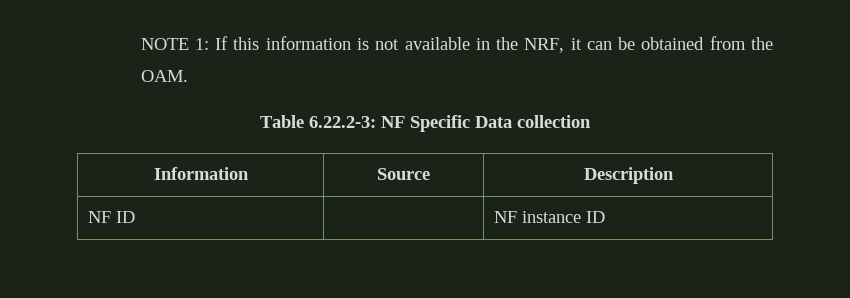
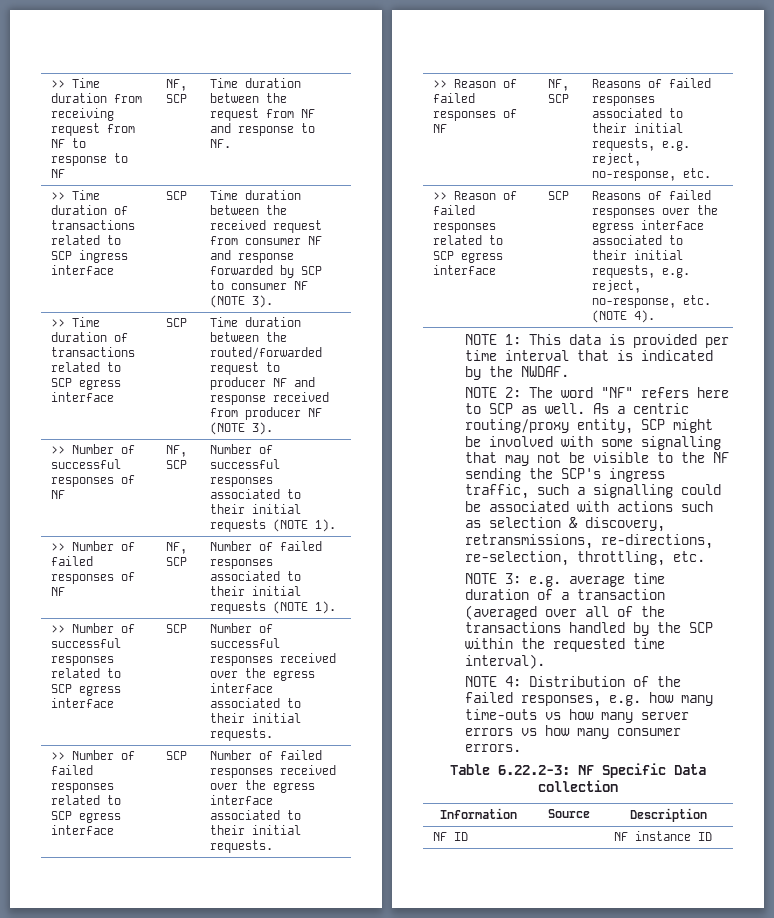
[140,36,773,53] [140,70,188,82] NOTE 1: If this information is not available in the NRF, it can be obtained from the OAM. -> [50,78,100,88] [50,93,142,103] [50,108,114,121] [50,123,135,136] [50,138,86,148] [50,153,128,166] [50,169,65,178] [165,79,187,91] [165,94,187,103] [209,78,301,88] [209,93,287,103] [209,108,315,121] [209,123,315,136] [209,139,231,148] [50,190,100,200] [50,205,128,215] [50,220,135,230] [50,235,121,245] [50,250,128,263] [50,265,114,275] [165,191,187,200] [209,190,301,200] [209,205,287,215] [209,220,322,233] [209,236,322,245] [209,250,294,263] [209,265,322,278] [209,280,308,290] [209,295,273,308] [50,317,100,327] [50,332,128,342] [50,347,135,357] [50,362,121,372] [50,378,121,390] [50,392,114,402] [165,318,187,327] [209,317,301,327] [209,332,287,342] [209,347,322,360] [209,362,280,375] [209,377,315,390] [209,392,329,405] [209,407,322,420] [209,422,273,435] [50,444,135,454] [50,459,121,469] [50,475,135,487] [50,490,65,499] [165,445,187,457] [165,460,187,469] [209,444,273,454] [209,459,280,469] [209,477,273,487] [209,489,301,499] [209,504,301,514] [209,519,336,532] [50,541,135,551] [50,556,93,566] [50,572,135,584] [50,587,65,596] [165,542,187,554] [165,557,187,566] [209,541,322,551] [209,559,273,569] [209,571,301,581] [209,586,301,596] [209,601,336,614] [50,623,135,633] [50,638,121,648] [50,656,114,666] [50,668,121,678] [50,684,121,696] [50,698,114,708] [165,624,187,633] [209,623,273,633] [209,638,280,648] [209,653,336,666] [209,668,315,681] [209,683,273,693] [209,698,301,708] [209,713,301,723] [209,728,273,741] [50,750,135,760] [50,765,93,775] [50,783,114,793] [50,795,121,805] [50,811,121,823] [50,825,114,835] [165,751,187,760] [209,750,322,760] [209,765,336,778] [209,780,315,793] [209,795,273,805] [209,810,301,820] [209,825,301,835] [209,840,273,853] [432,79,517,88] [432,93,475,103] [432,109,517,121] [432,124,447,133] [547,79,569,91] [547,94,569,103] [591,78,711,88] [591,96,655,106] [591,108,683,118] [591,123,683,133] [591,138,690,151] [591,153,641,166] [591,168,711,181] [432,191,517,200] [432,205,475,215] [432,223,496,233] [432,235,503,245] [432,251,503,263] [432,265,496,275] [547,191,569,200] [591,190,711,200] [591,205,718,218] [591,220,704,233] [591,235,683,245] [591,250,683,260] [591,265,690,278] [591,280,641,293] [591,295,711,308] [591,310,655,323] [465,334,730,348] [465,350,714,361] [465,366,570,380] [465,387,730,398] [465,403,690,414] [465,419,714,434] [465,436,722,450] [465,452,730,466] [465,468,666,482] [465,484,722,499] [465,501,714,512] [465,517,666,532] [465,534,714,549] [465,551,706,566] [465,573,666,587] [465,589,666,600] [465,605,666,620] [465,622,714,636] [465,638,666,652] [465,654,546,669] [465,676,682,687] [465,692,714,707] [465,709,690,723] [465,725,682,739] [465,744,522,752] >> Time duration from receiving request from NF to response to NF | NF, SCP | Time duration between the request from NF and response to NF. // >> Time duration of transactions related to SCP ingress interface | SCP | Time duration between the received request from consumer NF and response forwarded by SCP to consumer NF (NOTE 3). // >> Time duration of transactions related to SCP egress interface | SCP | Time duration between the routed/forwarded request to producer NF and response received from producer NF (NOTE 3). // >> Number of successful responses of NF | NF, SCP | Number of successful responses associated to their initial requests (NOTE 1). // >> Number of failed responses of NF | NF, SCP | Number of failed responses associated to their initial requests (NOTE 1). // >> Number of successful responses related to SCP egress interface | SCP | Number of successful responses received over the egress interface associated to their initial requests. // >> Number of failed responses related to SCP egress interface | SCP | Number of failed responses received over the egress interface associated to their initial requests. // >> Reason of failed responses of NF | NF, SCP | Reasons of failed responses associated to their initial requests, e.g. reject, no-response, etc. // >> Reason of failed responses related to SCP egress interface | SCP | Reasons of failed responses over the egress interface associated to their initial requests, e.g. reject, no-response, etc. (NOTE 4). // NOTE 1: This data is provided per time interval that is indicated by the NWDAF. // NOTE 2: The word "NF" refers here to SCP as well. As a centric routing/proxy entity, SCP might be involved with some signalling that may not be visible to the NF sending the SCP's ingress traffic, such a signalling could be associated with actions such as selection & discovery, retransmissions, re-directions, re-selection, throttling, etc. // NOTE 3: e.g. average time duration of a transaction (averaged over all of the transactions handled by the SCP within the requested time interval). // NOTE 4: Distribution of the failed responses, e.g. how many time-outs vs how many server errors vs how many consumer errors.

